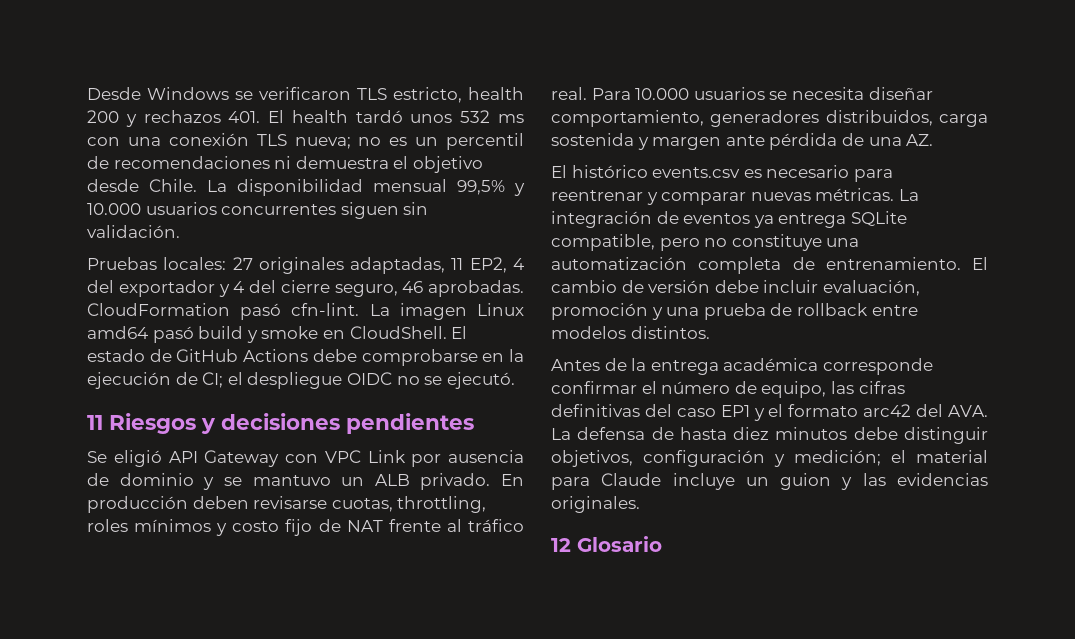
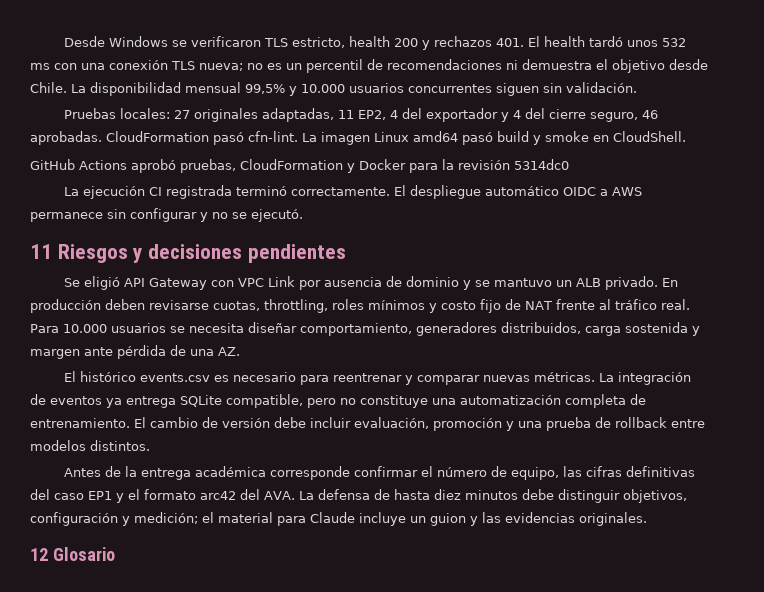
[451,326,468,339] [87,349,524,366] [87,372,392,389] El estado de GitHub Actions debe comprobarse en la ejecución de CI; el despliegue OIDC -> [30,159,569,173] [63,185,642,199] [30,208,208,222] // GitHub Actions aprobó pruebas, CloudFormation y Docker para la revisión 5314dc0 // La ejecución CI registrada terminó correctamente. El despliegue automático OIDC a AWS permanece sin configurar y

